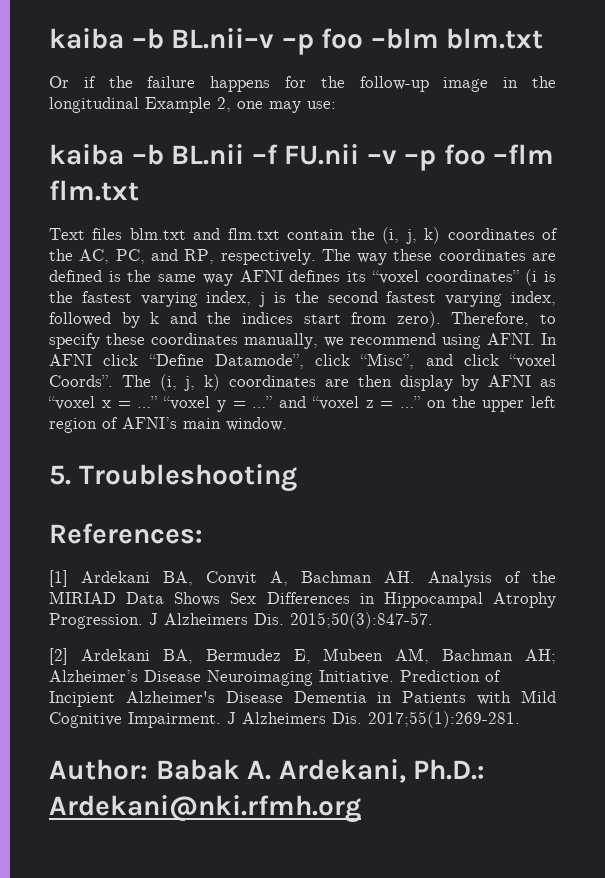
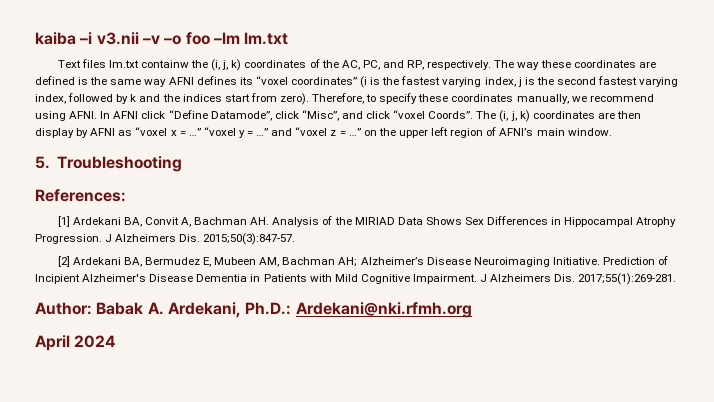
[49,28,544,55] [49,76,556,92] [49,97,336,113] [49,144,555,171] [49,180,139,201] [49,228,345,240] kaiba –b BL.nii–v –p foo –blm blm.txt // Or if the failure happens for the follow-up image in the longitudinal Example 2, one may use: // kaiba –b BL.nii –f FU.nii –v –p foo –flm flm.txt // Text files blm.txt and flm.txt contain -> [35,32,289,45] [57,59,189,68] kaiba –i v3.nii –v –o foo –lm lm.txt // Text files lm.txt containw
(361, 809) none -> [35,335,117,351] // April 2024

